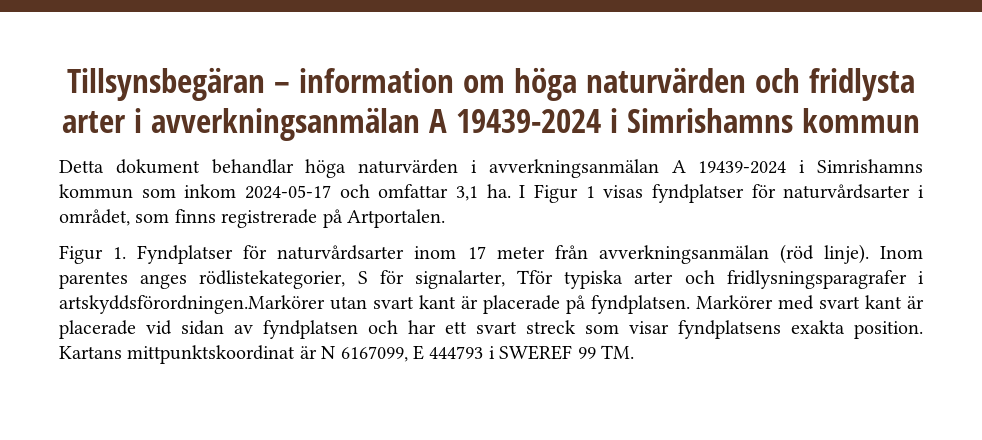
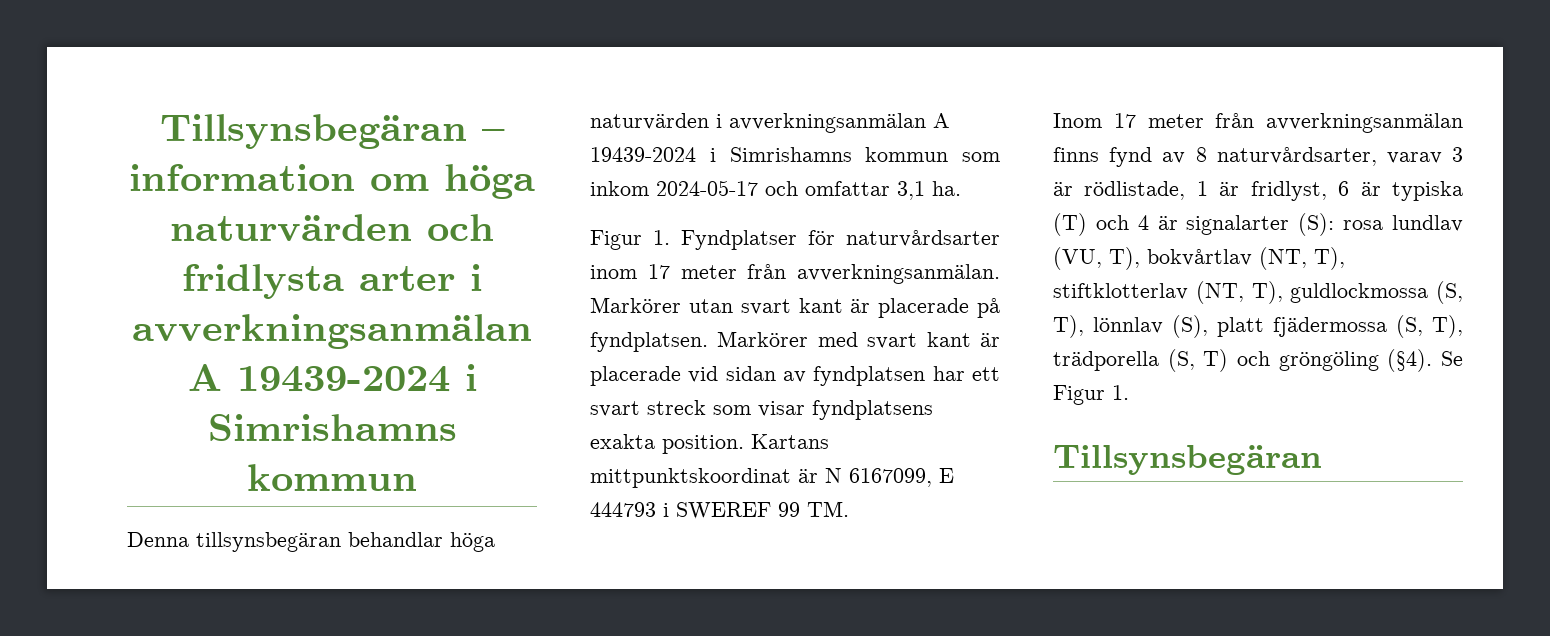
[59,159,200,174] Detta dokument -> [127,532,341,552] Denna tillsynsbegäran
[519,184,924,203] [59,209,445,228] I Figur 1 visas fyndplatser för naturvårdsarter i området, som finns registrerade på Artportalen. -> (961, 188) none
[598,244,924,264] [59,270,924,289] [59,295,325,314] avverkningsanmälan (röd linje). Inom parentes anges rödlistekategorier, S för signalarter, Tför typiska arter och fridlysningsparagrafer i artskyddsförordningen.Markörer -> [797,264,1000,284] [590,297,681,313] avverkningsanmälan. Markörer
[368,320,398,334] och -> (926, 376) none
(634, 352) none -> [1053,113,1463,133] [1053,147,1463,167] [1053,181,1463,201] [1053,213,1463,236] [1053,247,1345,270] [1053,281,1463,304] [1053,315,1463,338] [1053,349,1463,372] [1053,385,1129,405] [1053,445,1322,475] // Inom 17 meter från avverkningsanmälan finns fynd av 8 naturvårdsarter, varav 3 är rödlistade, 1 är fridlyst, 6 är typiska (T) och 4 är signalarter (S): rosa lundlav (VU, T), bokvårtlav (NT, T), stiftklotterlav (NT, T), guldlockmossa (S, T), lönnlav (S), platt fjädermossa (S, T), trädporella (S, T) och gröngöling (§4). Se Figur 1. // Tillsynsbegäran

